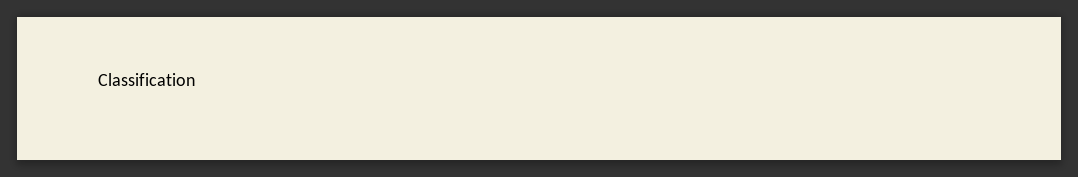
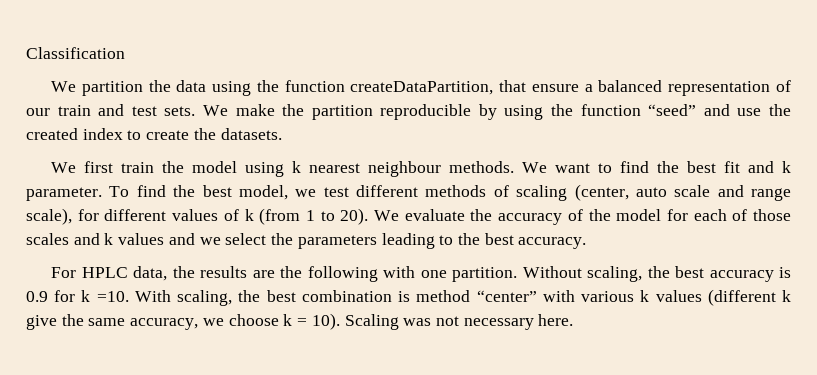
(195, 79) none -> [51,80,792,96] [26,104,792,120] [26,128,282,140] [51,161,791,177] [26,184,791,201] [26,208,792,225] [26,233,587,249] [51,266,791,282] [26,289,792,306] [26,313,574,330] // We partition the data using the function createDataPartition, that ensure a balanced representation of our train and test sets. We make the partition reproducible by using the function “seed” and use the created index to create the datasets. // We first train the model using k nearest neighbour methods. We want to find the best fit and k parameter. To find the best model, we test different methods of scaling (center, auto scale and range scale), for different values of k (from 1 to 20). We evaluate the accuracy of the model for each of those scales and k values and we select the parameters leading to the best accuracy. // For HPLC data, the results are the following with one partition. Without scaling, the best accuracy is 0.9 for k =10. With scaling, the best combination is method “center” with various k values (different k give the same accuracy, we choose k = 10). Scaling was not necessary here.

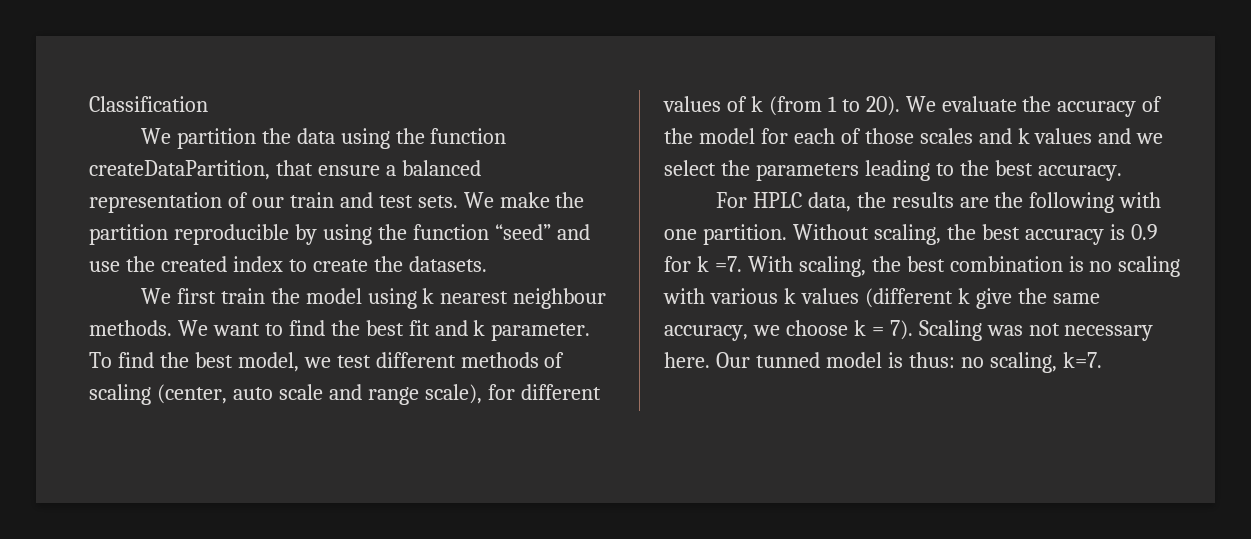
[96,291,129,302] =10. -> [714,256,742,272] =7.
[416,290,537,302] method “center” -> [1089,256,1181,277] no scaling
[311,313,340,330] 10). -> [889,320,913,340] 7).
(574, 320) none -> [715,352,1102,373] Our tunned model is thus: no scaling, k=7.

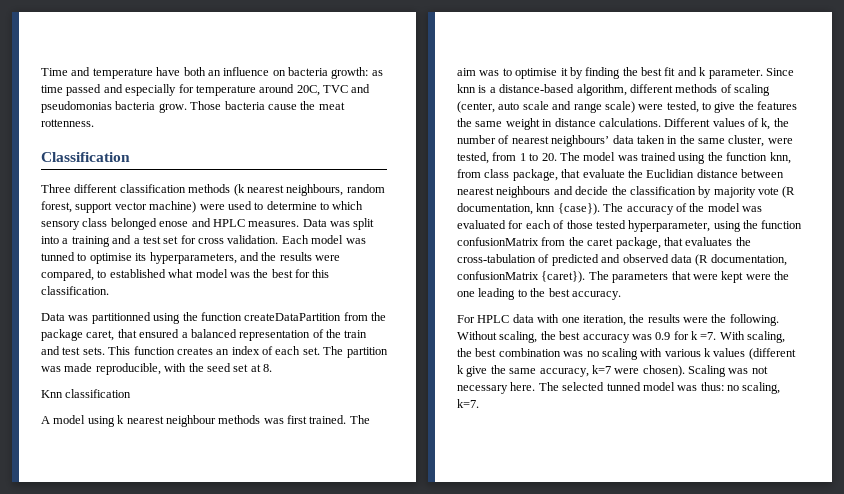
[89,96,208,112] [140,128,507,149] [89,160,380,180] Classification // We partition the data using the function createDataPartition, that ensure -> [41,67,383,79] [41,84,371,96] [41,101,345,113] [41,119,94,127] [41,152,130,162] [41,184,385,196] [41,201,364,213] [41,218,375,230] [41,235,366,247] [41,252,340,264] [41,269,330,281] [41,286,109,295] [41,312,386,324] [41,329,180,341] Time and temperature have both an influence on bacteria growth: as time passed and especially for temperature around 20C, TVC and pseudomonias bacteria grow. Those bacteria cause the meat rottenness. // Classification // Three different classification methods (k nearest neighbours, random forest, support vector machine) were used to determine to which sensory class belonged enose and HPLC measures. Data was split into a training and a test set for cross validation. Each model was tunned to optimise its hyperparameters, and the results were compared, to established what model was the best for this classification. // Data was partitionned using the function createDataPartition from the package caret, that ensured
[251,197,284,208] our -> [326,329,341,338] the
[463,192,585,208] [89,224,590,245] [89,256,487,272] [140,288,300,304] We make the partition reproducible by using the function “seed” and use the created index to create the datasets. // We first train the -> [108,346,388,358] [41,363,272,375] [41,389,132,398] [41,416,50,424] This function creates an index of each set. The partition was made reproducible, with the seed set at 8. // Knn classification // A
[89,320,325,336] methods. We want to find -> [218,415,370,424] [457,67,621,79] methods was first trained. The aim was to optimise it by finding
[89,352,371,372] To find the best model, we test -> [765,68,794,76] [457,84,627,96] Since knn is a distance-based algorithm,
[424,384,601,404] [663,96,1052,116] scale), for different values of k (from 1 to 20). We evaluate the -> [604,101,798,113] [457,118,789,130] [457,135,793,147] [457,152,791,164] [457,169,784,181] [457,186,796,198] [457,203,624,215] scale) were tested, to give the features the same weight in distance calculations. Different values of k, the number of nearest neighbours’ data taken in the same cluster, were tested, from 1 to 20. The model was trained using the function knn, from class package, that evaluate the Euclidian distance between nearest neighbours and decide the classification by majority vote (R documentation, knn {case}). The
(755, 136) none -> [742,206,762,212] [457,220,506,229] was evaluated
[919,128,1164,144] [664,160,859,181] scales and k values and we select the parameters -> [595,220,803,232] [457,237,751,249] [457,254,787,266] [457,271,789,283] [457,291,475,297] tested hyperparameter, using the function confusionMatrix from the caret package, that evaluates the cross-tabulation of predicted and observed data (R documentation, confusionMatrix {caret}). The parameters that were kept were the one
[807,192,1162,213] [664,224,787,245] data, the results are the following with one partition. -> [512,314,779,326] data with one iteration, the results were the following.
[1109,224,1125,240] is -> [631,334,652,340] was
[1068,256,1084,272] is -> [563,351,584,357] was
[752,320,913,340] we choose k = 7). -> [591,365,685,377] k=7 were chosen).
[715,352,750,368] Our -> [538,382,605,391] The selected
[887,352,903,368] is -> [677,385,698,391] was

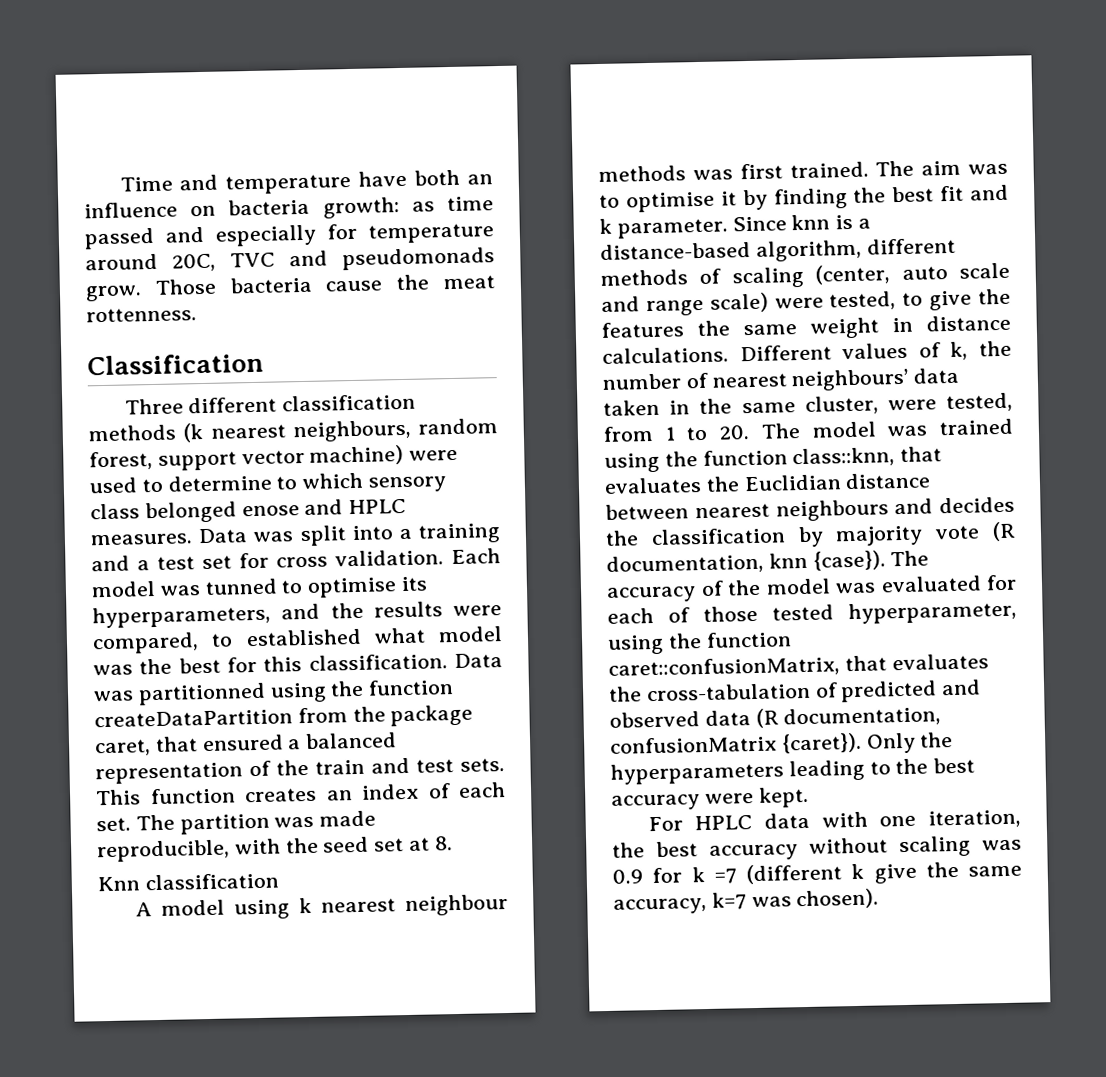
[41,101,156,113] pseudomonias bacteria -> [342,247,495,271] pseudomonads
(109, 290) // -> (448, 662) none
[769,152,791,164] [457,169,625,181] knn, from class package, that evaluate -> [792,446,943,468] [604,477,702,494] class::knn, that evaluates
[575,186,609,195] decide -> [939,496,1015,514] decides
[457,237,661,249] confusionMatrix from the caret package, -> [608,656,840,679] caret::confusionMatrix,
[588,271,789,283] [457,291,475,297] The parameters that were kept were the one -> [865,732,954,754] [610,761,784,785] Only the hyperparameters
[571,291,621,300] accuracy. -> [611,786,809,811] accuracy were kept.
[647,314,779,326] [457,331,786,343] [457,348,746,360] results were the following. Without scaling, the best accuracy was 0.9 for k =7. With scaling, the best combination was no scaling with various k values -> [656,835,1022,861] [612,867,737,884] best accuracy without scaling was 0.9 for k =7
[614,365,768,377] [457,382,781,394] [457,399,479,408] were chosen). Scaling was not necessary here. The selected tunned model was thus: no scaling, k=7. -> [751,888,880,910] was chosen).

